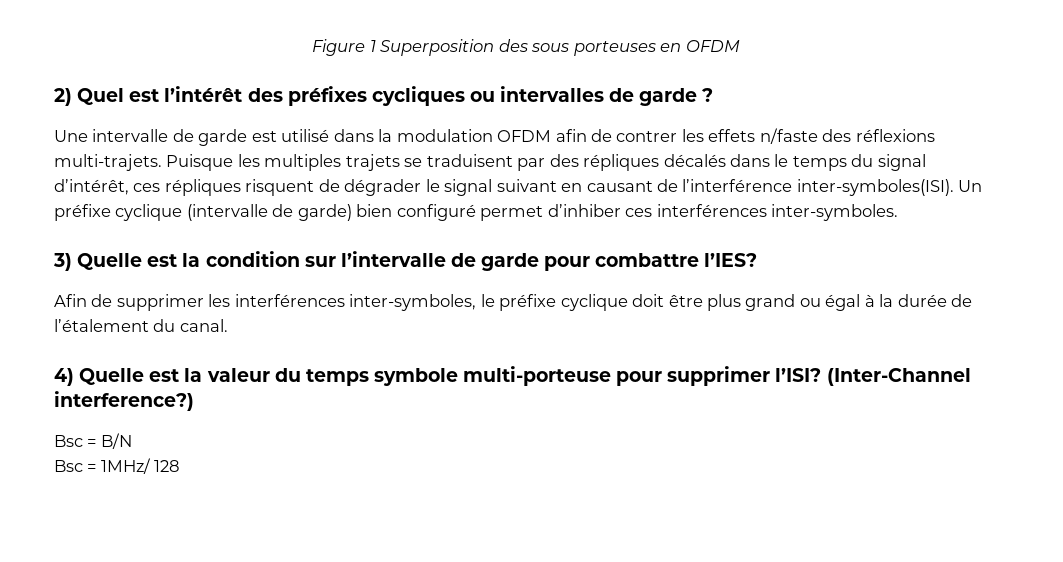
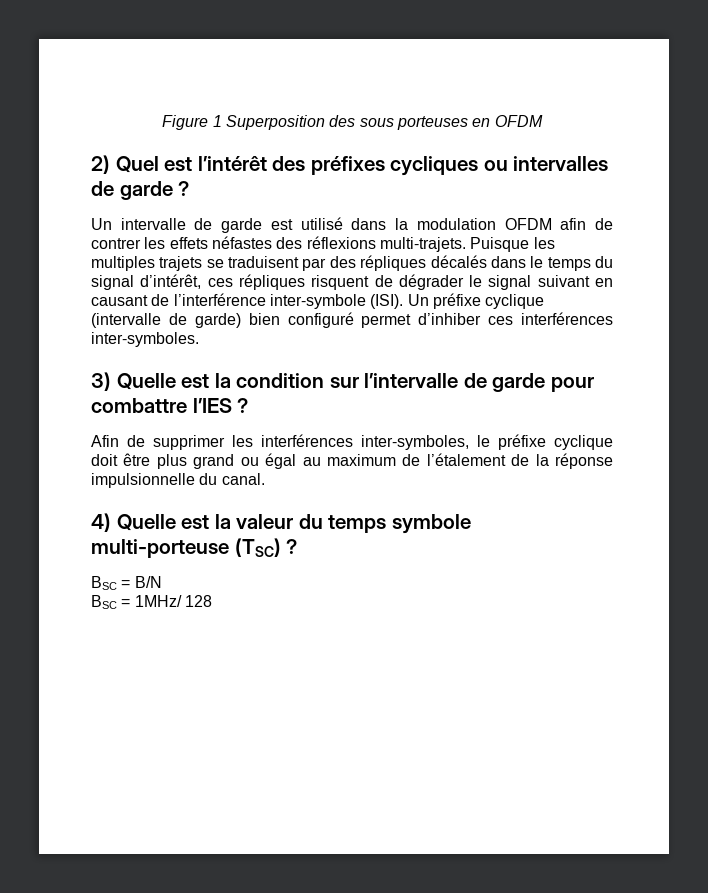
[54,130,88,142] Une -> [91,218,112,230] Un
[759,128,818,144] n/faste -> [211,236,272,249] néfastes
[796,179,954,196] inter-symboles(ISI). -> [269,294,404,309] inter-symbole (ISI).
[704,253,758,267] l’IES? -> [192,398,249,413] l’IES ?
[864,294,973,307] [54,319,149,332] à la durée de l’étalement -> [302,453,613,469] [91,473,195,488] au maximum de l’étalement de la réponse impulsionnelle
[616,366,971,386] [54,391,194,411] [54,435,83,447] pour supprimer l’ISI? (Inter-Channel interference?) // Bsc -> [234,538,298,557] [91,576,117,590] (TSC) ? // BSC
[54,460,83,472] Bsc -> [91,595,117,609] BSC

